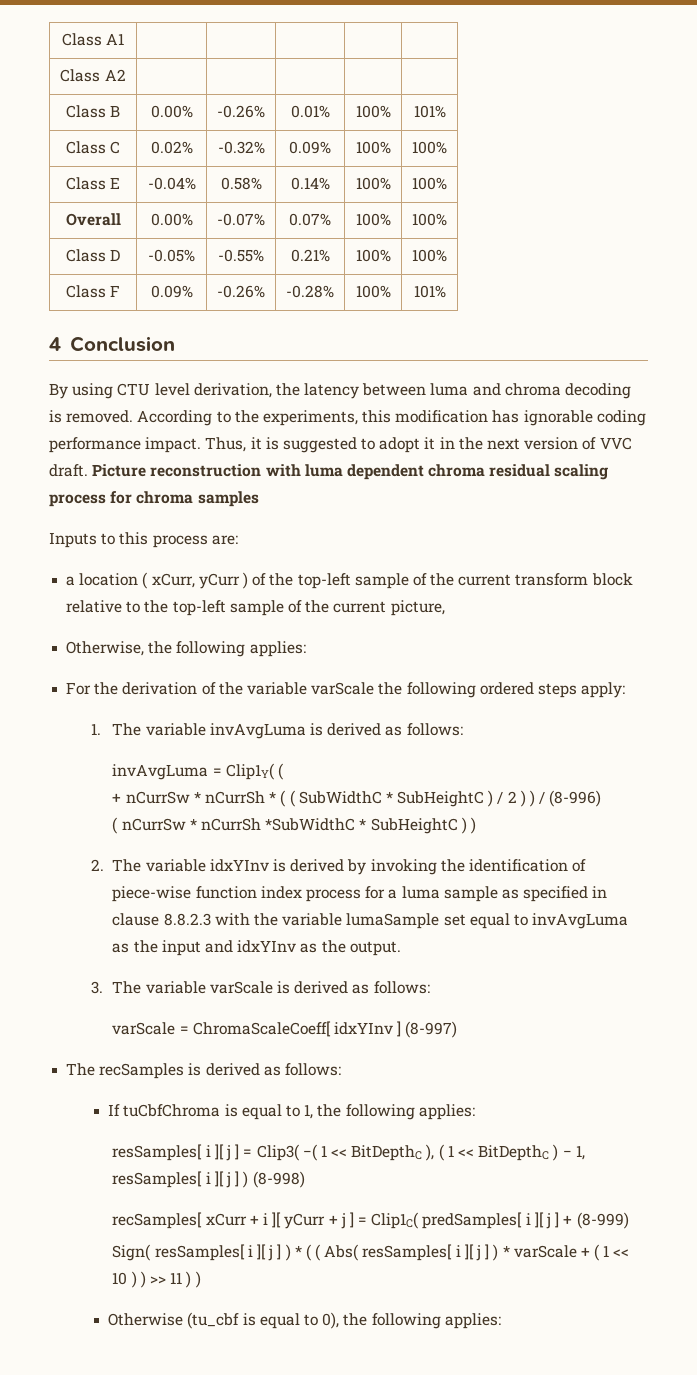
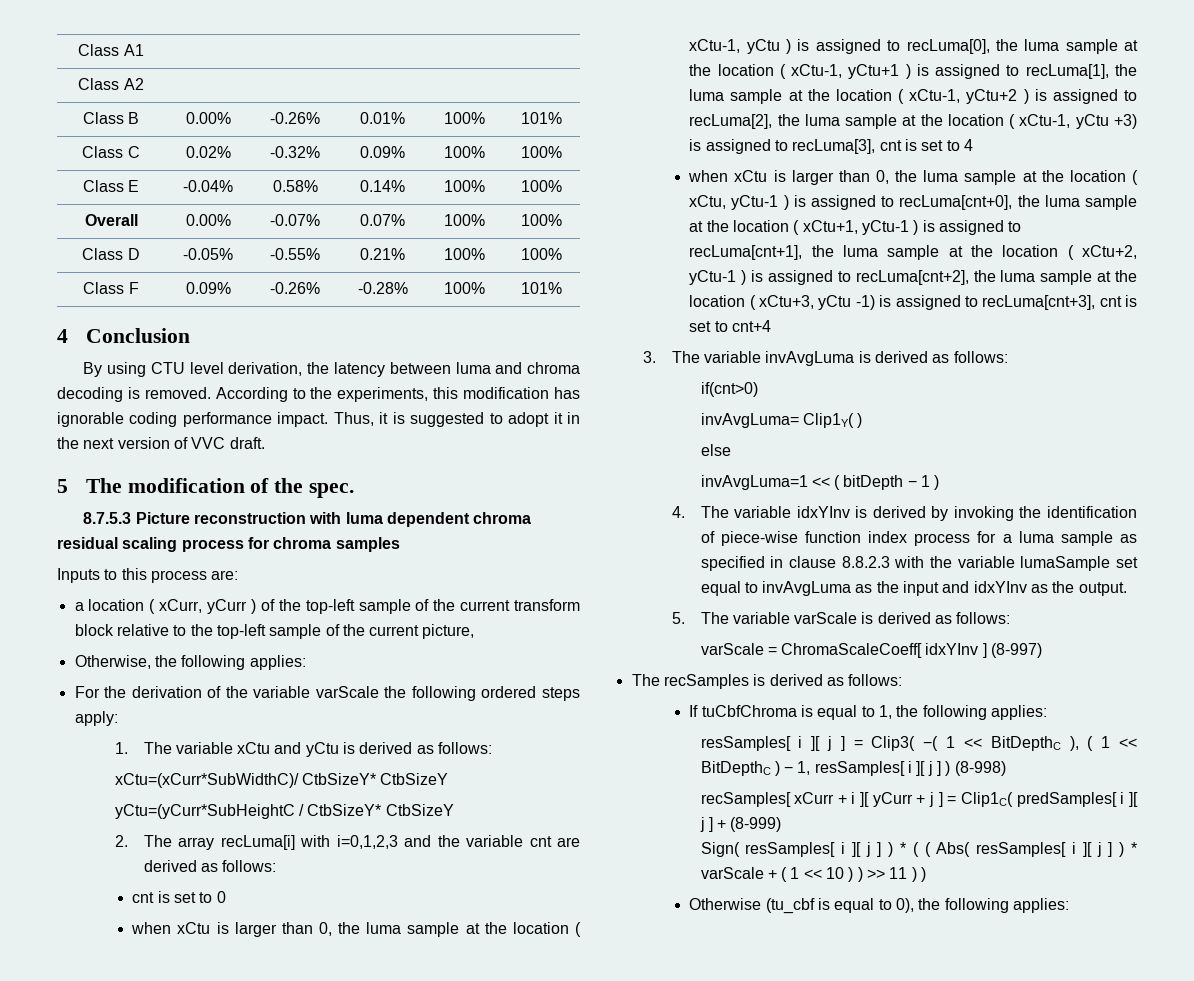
(88, 470) none -> [57,478,355,498] [83,512,132,524] // 5 The modification of the spec. // 8.7.5.3
(206, 729) none -> [237,742,493,757] [114,773,449,788] [114,804,454,819] [114,835,581,850] [143,860,277,872] [132,891,226,903] [131,922,581,937] [689,39,1138,54] [689,64,1137,79] [689,89,1137,104] [689,114,1137,129] [689,139,973,154] [688,170,1138,185] [689,195,1137,210] [689,220,1022,235] [689,245,1137,260] [689,270,1137,285] [689,295,1137,310] [689,320,771,332] [642,351,761,363] xCtu and yCtu is derived as follows: // xCtu=(xCurr*SubWidthC)/ CtbSizeY* CtbSizeY // yCtu=(yCurr*SubHeightC / CtbSizeY* CtbSizeY // 2. The array recLuma[i] with i=0,1,2,3 and the variable cnt are derived as follows: // cnt is set to 0 // when xCtu is larger than 0, the luma sample at the location ( xCtu-1, yCtu ) is assigned to recLuma[0], the luma sample at the location ( xCtu-1, yCtu+1 ) is assigned to recLuma[1], the luma sample at the location ( xCtu-1, yCtu+2 ) is assigned to recLuma[2], the luma sample at the location ( xCtu-1, yCtu +3) is assigned to recLuma[3], cnt is set to 4 // when xCtu is larger than 0, the luma sample at the location ( xCtu, yCtu-1 ) is assigned to recLuma[cnt+0], the luma sample at the location ( xCtu+1, yCtu-1 ) is assigned to recLuma[cnt+1], the luma sample at the location ( xCtu+2, yCtu-1 ) is assigned to recLuma[cnt+2], the luma sample at the location ( xCtu+3, yCtu -1) is assigned to recLuma[cnt+3], cnt is set to cnt+4 // 3. The variable
[112,763,283,780] [112,790,602,807] [112,817,476,834] [91,859,105,871] invAvgLuma = Clip1Y( ( // + nCurrSw * nCurrSh * ( ( SubWidthC * SubHeightC ) / 2 ) ) / (8-996) // ( nCurrSw * nCurrSh *SubWidthC * SubHeightC ) ) // 2. -> [700,382,758,397] [700,413,863,428] [700,444,731,456] [700,475,940,490] [671,506,685,518] if(cnt>0) // invAvgLuma= Clip1Y( ) // else // invAvgLuma=1 << ( bitDepth − 1 ) // 4.
[91,981,104,994] 3. -> [671,612,685,624] 5.

